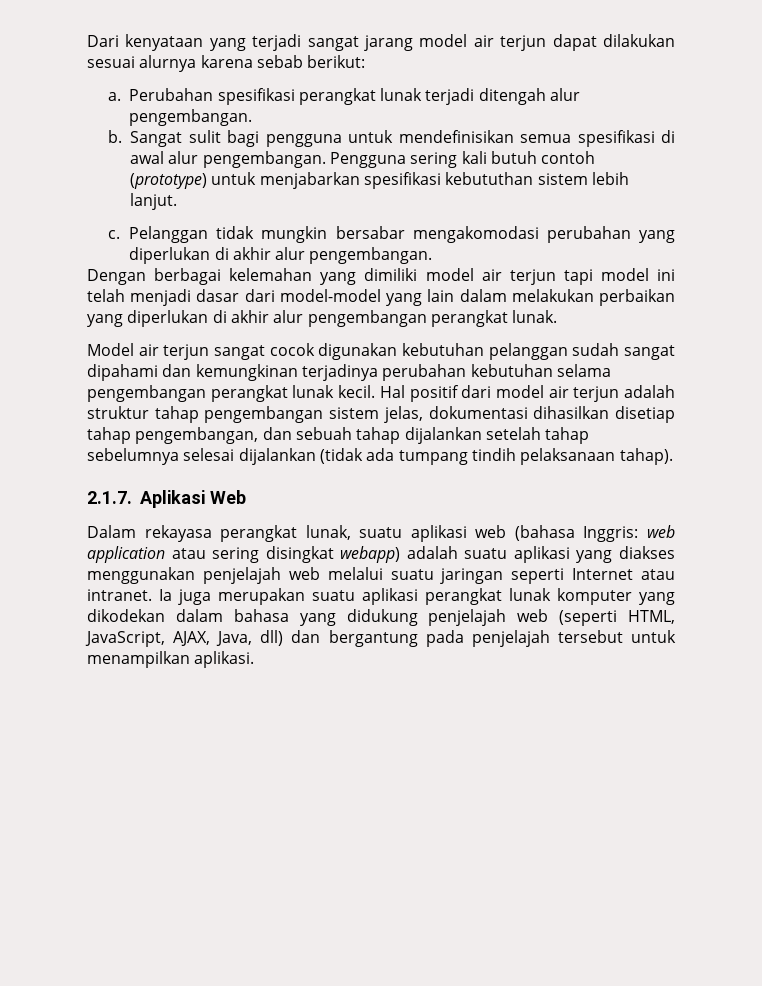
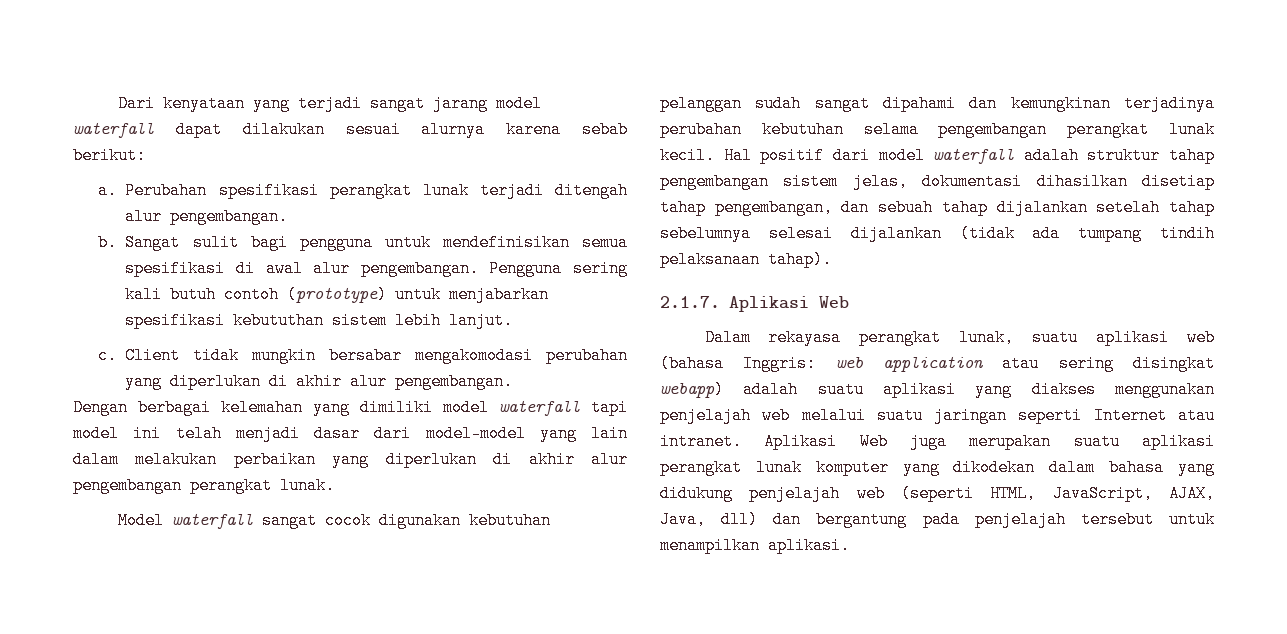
[473,35,547,51] air terjun -> [73,122,154,138] waterfall
[129,226,209,243] Pelanggan -> [125,347,181,364] Client
[481,269,556,285] air terjun -> [499,400,580,416] waterfall
[138,344,210,360] air terjun -> [171,513,253,529] waterfall
[548,386,620,402] air terjun -> [933,148,1015,164] waterfall
[159,589,172,601] Ia -> [764,433,888,450] Aplikasi Web

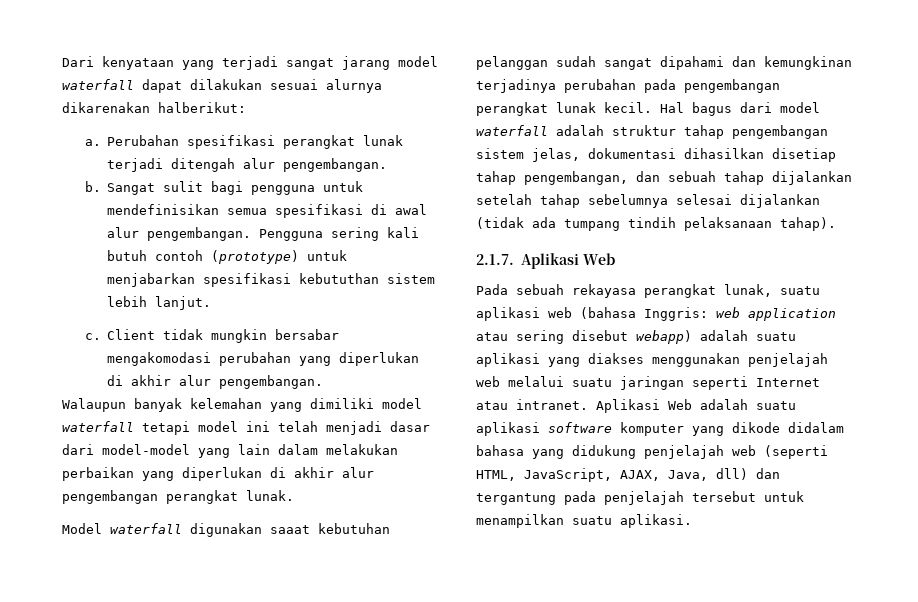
[506,121,628,138] [73,147,146,164] karena sebab berikut: -> [62,102,246,113] dikarenakan halberikut:
[73,399,211,416] Dengan berbagai -> [62,398,182,412] Walaupun banyak
[591,399,628,416] tapi -> [142,421,190,435] tetapi
[261,512,461,529] sangat cocok digunakan -> [190,523,310,537] digunakan saaat
[761,121,919,138] kebutuhan selama -> [644,79,676,93] pada
[760,147,825,164] positif -> [692,102,732,116] bagus
[704,329,751,346] Dalam -> [476,284,564,295] Pada sebuah
[1133,355,1215,372] disingkat -> [572,330,628,341] disebut
[910,433,1215,450] [660,459,1096,476] juga merupakan suatu aplikasi perangkat lunak komputer yang dikodekan dalam -> [700,399,796,410] [476,422,844,436] adalah suatu aplikasi software komputer yang dikode didalam
[816,511,908,528] bergantung -> [476,493,556,505] tergantung
(760, 545) none -> [572,516,612,525] suatu

